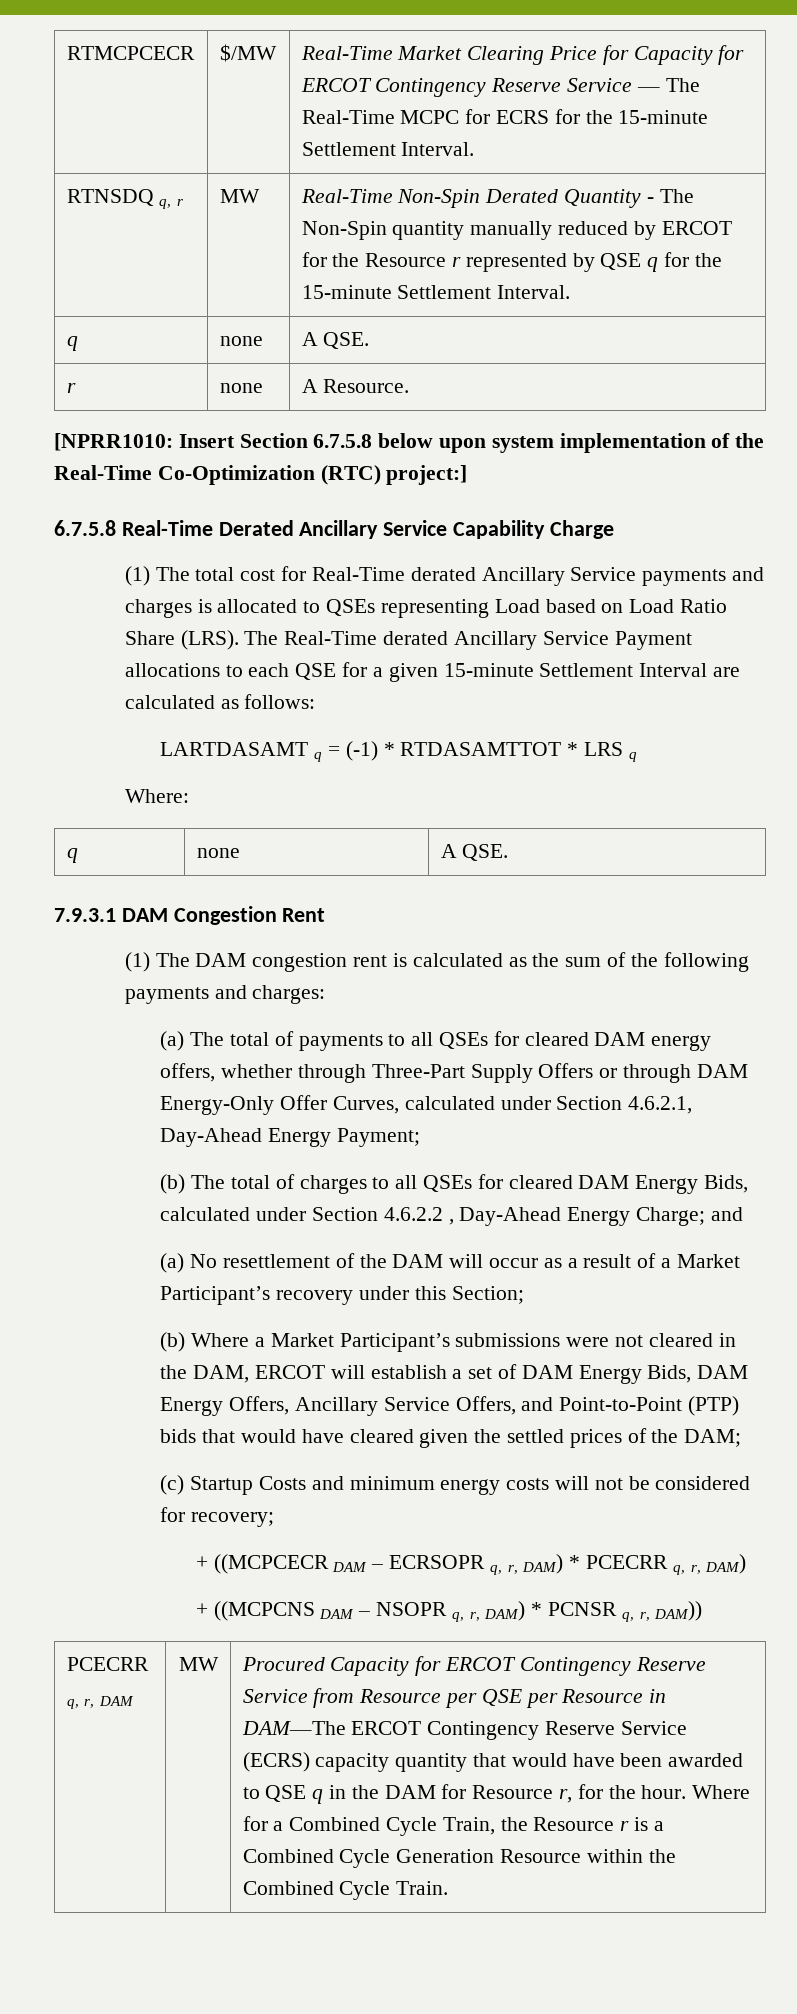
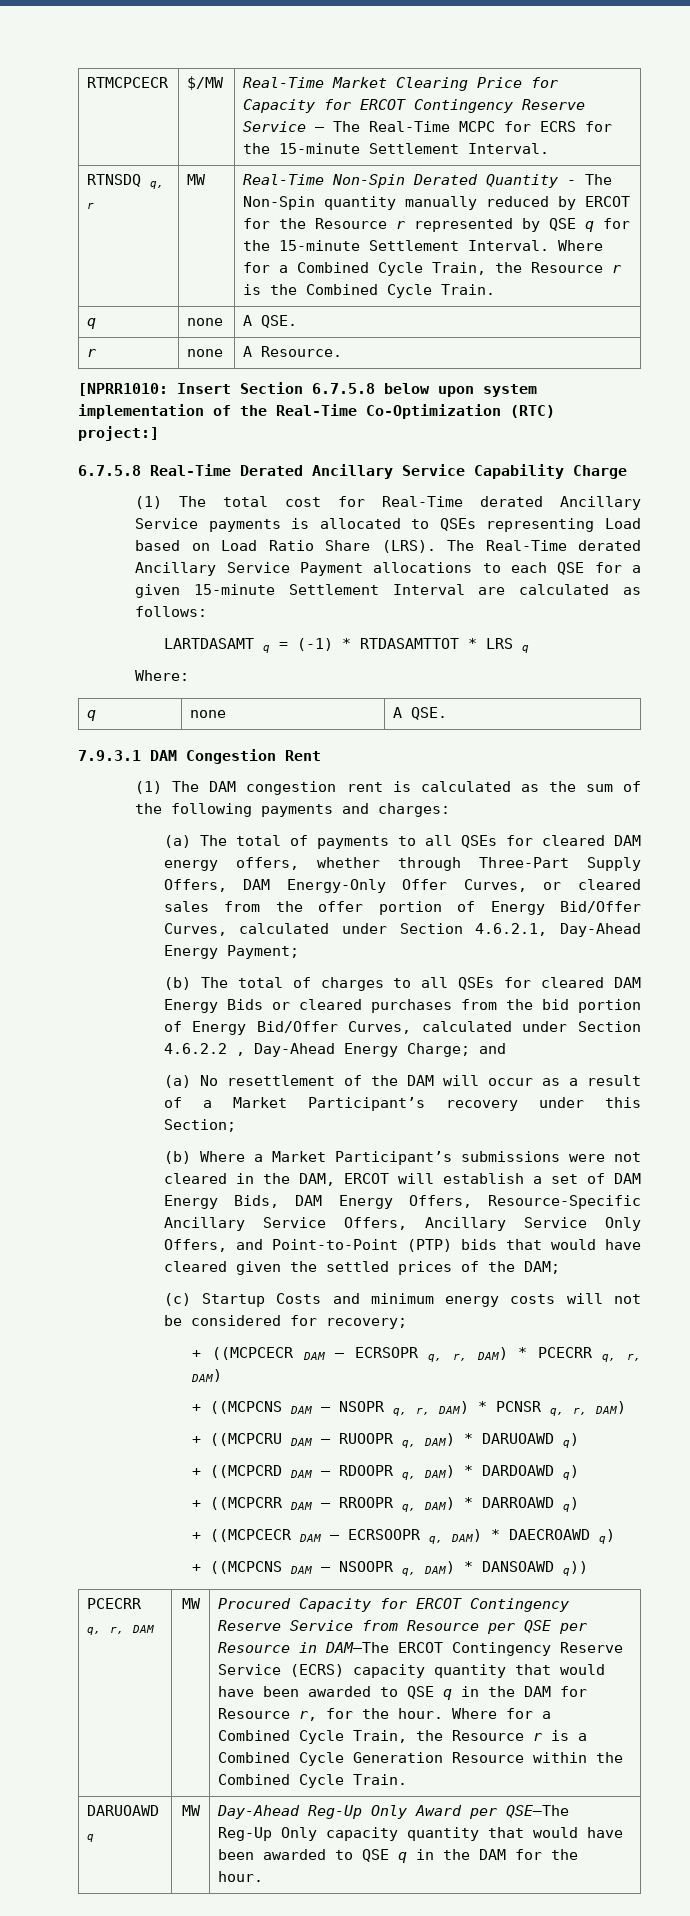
(571, 292) none -> [558,240,604,251] [243,262,622,276] [243,284,496,298] Where for a Combined Cycle Train, the Resource r is the Combined Cycle Train.
[731,567,764,581] [124,599,192,618] and charges -> (281, 525) none
[538,1063,691,1083] Offers or through -> [163,879,227,892] Offers,
(399, 1105) none -> [543,879,642,890] [163,901,641,915] [163,923,227,936] or cleared sales from the offer portion of Energy Bid/Offer Curves,
[703,1175,748,1193] Bids, -> [226,999,642,1013] [163,1021,412,1035] Bids or cleared purchases from the bid portion of Energy Bid/Offer Curves,
(290, 1405) none -> [488,1195,641,1209] Resource-Specific
(516, 1405) none -> [424,1217,641,1231] [163,1239,227,1252] Ancillary Service Only Offers,
[654,1601,703,1621] DAM)) -> [595,1401,627,1414] [192,1433,580,1448] [192,1465,580,1480] [192,1497,580,1512] [192,1529,616,1544] [192,1561,589,1576] DAM) // + ((MCPCRU DAM – RUOOPR q, DAM) * DARUOAWD q) // + ((MCPCRD DAM – RDOOPR q, DAM) * DARDOAWD q) // + ((MCPCRR DAM – RROOPR q, DAM) * DARROAWD q) // + ((MCPCECR DAM – ECRSOOPR q, DAM) * DAECROAWD q) // + ((MCPCNS DAM – NSOOPR q, DAM) * DANSOAWD q))
(449, 1888) none -> [87,1805,160,1816] [87,1834,95,1842] [181,1805,201,1816] [217,1805,570,1819] [218,1827,624,1841] [218,1849,579,1863] [218,1871,264,1882] // DARUOAWD q | MW | Day-Ahead Reg-Up Only Award per QSE—The Reg-Up Only capacity quantity that would have been awarded to QSE q in the DAM for the hour.

